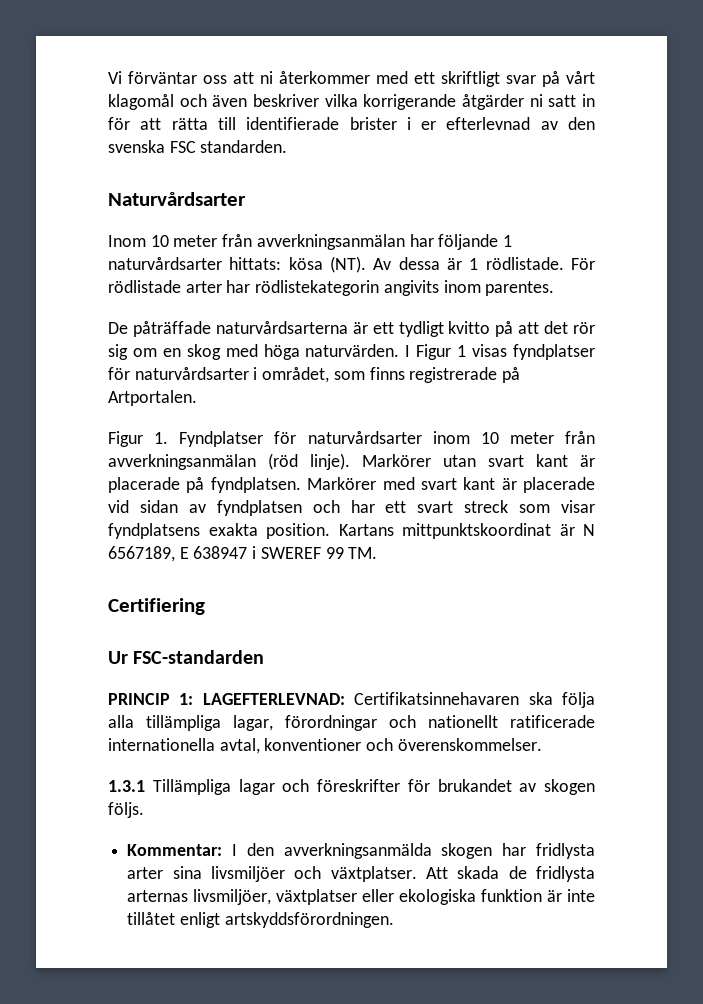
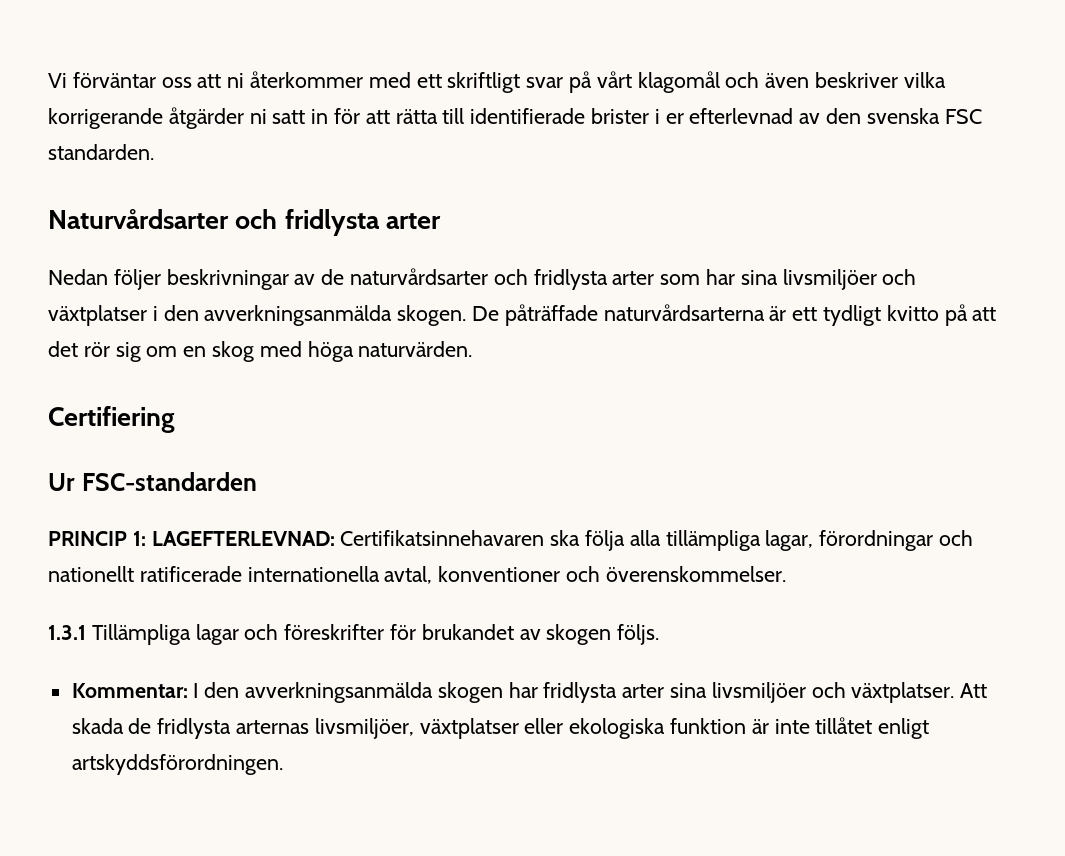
[108,234,513,250] [108,256,595,273] [108,280,555,296] // Inom 10 meter från avverkningsanmälan har följande 1 naturvårdsarter hittats: kösa (NT). Av dessa är 1 rödlistade. För rödlistade arter har rödlistekategorin angivits inom parentes. // -> [235,209,441,236] [48,268,917,290] [48,305,467,326] och fridlysta arter // Nedan följer beskrivningar av de naturvårdsarter och fridlysta arter som har sina livsmiljöer och växtplatser i den avverkningsanmälda skogen.
[405,344,596,360] [108,367,521,383] [108,390,197,406] [108,431,595,447] [108,453,595,470] [108,477,595,493] [108,500,595,516] [108,523,595,539] [108,546,378,562] I Figur 1 visas fyndplatser för naturvårdsarter i området, som finns registrerade på Artportalen. // Figur 1. Fyndplatser för naturvårdsarter inom 10 meter från avverkningsanmälan (röd linje). Markörer utan svart kant är placerade på fyndplatsen. Markörer med svart kant är placerade vid sidan av fyndplatsen och har ett svart streck som visar fyndplatsens exakta position. Kartans mittpunktskoordinat är N 6567189, E 638947 i SWEREF 99 TM. -> (473, 349) none

